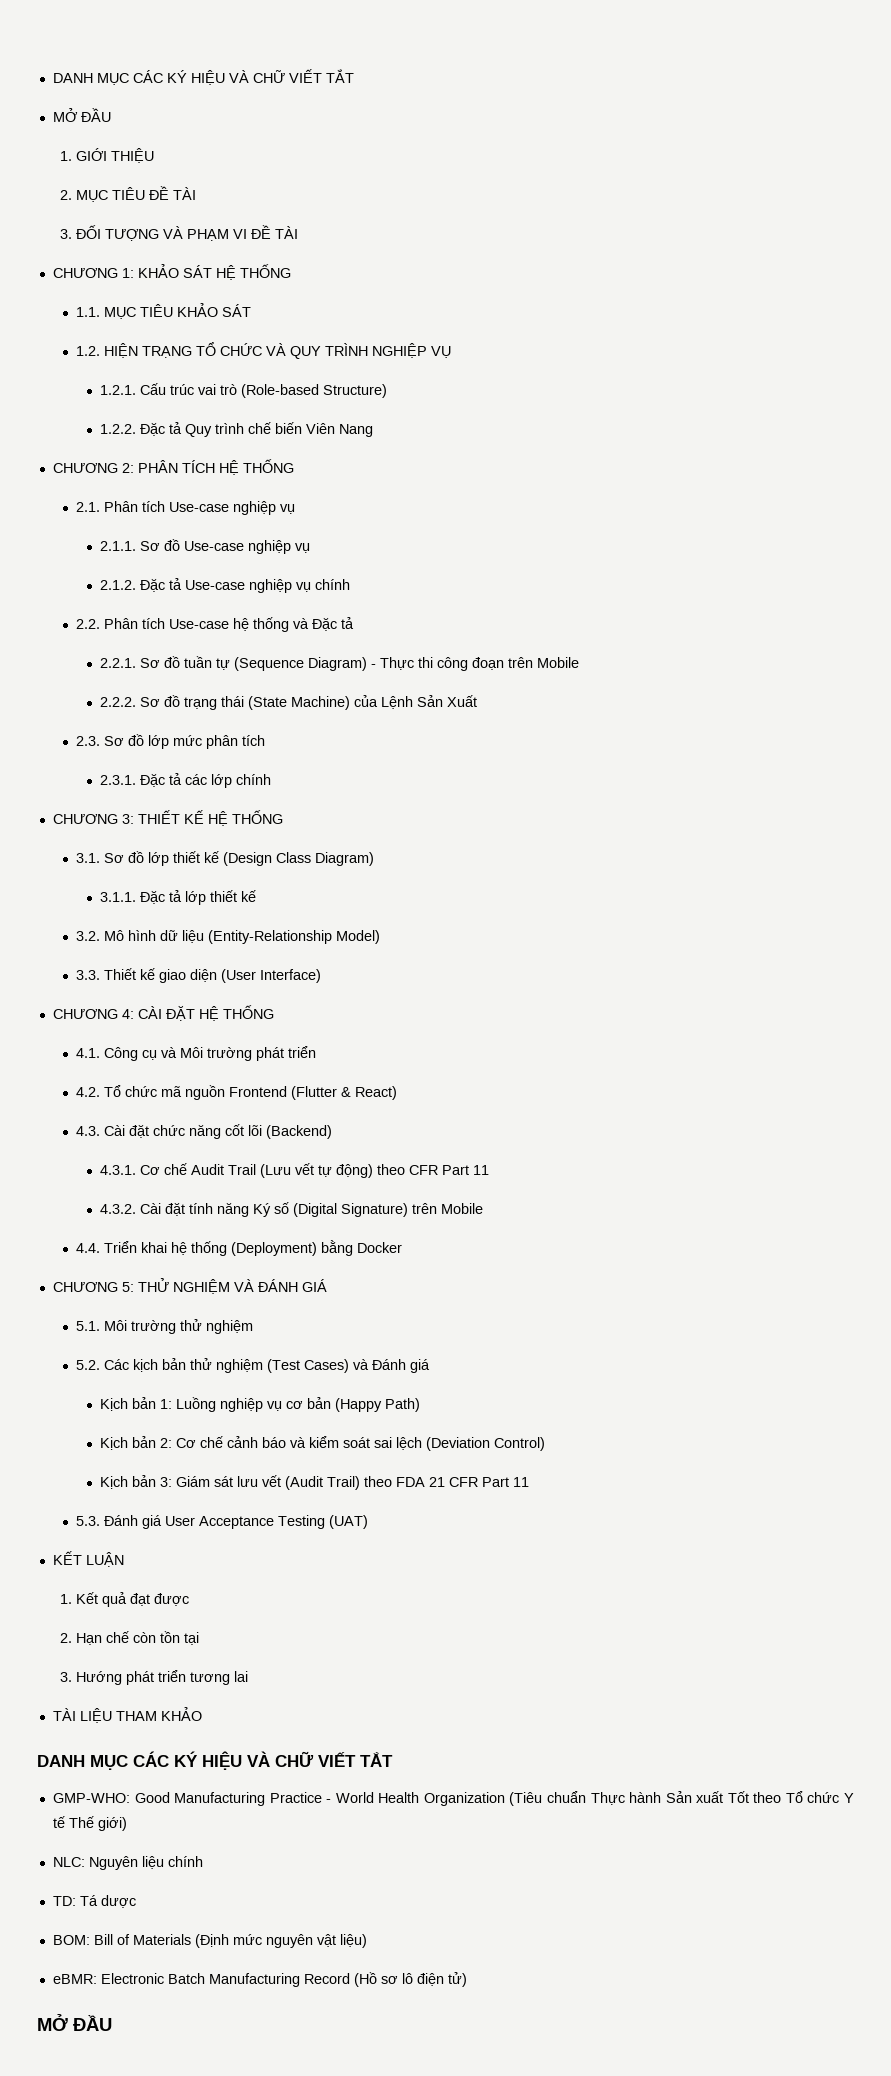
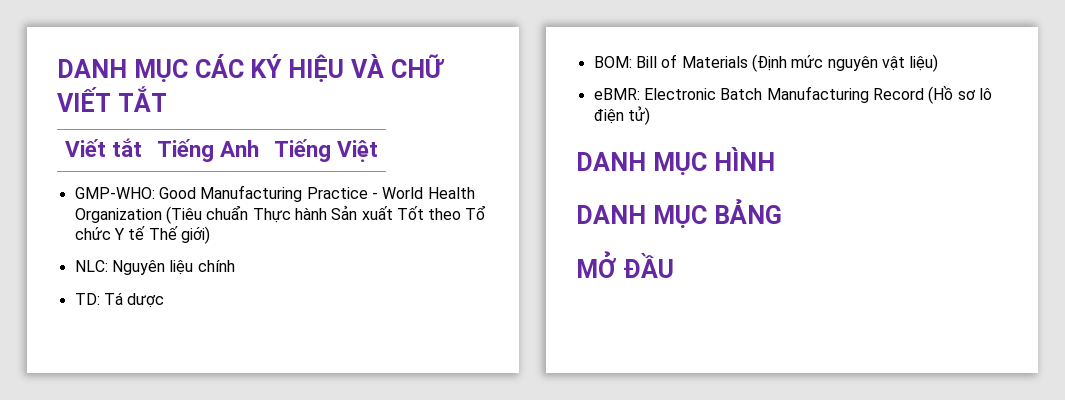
[52,69,354,85] [52,108,111,122] [60,148,155,163] [60,186,197,202] [60,225,299,241] [52,264,291,280] [76,303,252,319] [76,342,452,359] [99,383,387,398] [99,422,373,437] [52,459,294,475] [76,501,296,515] [99,539,310,554] [99,578,350,593] [76,617,355,632] [99,656,579,671] [99,695,477,710] [76,734,266,749] [99,773,271,788] [52,810,283,826] [76,851,375,866] [99,890,256,905] [76,930,381,944] [76,968,322,983] [52,1005,274,1021] [76,1046,317,1061] [76,1085,398,1100] [76,1124,333,1139] [99,1163,489,1178] [99,1202,483,1217] [76,1240,403,1256] [52,1278,327,1294] [76,1319,254,1334] [76,1358,431,1373] [99,1397,420,1412] [99,1436,545,1451] [99,1475,529,1490] [76,1515,369,1529] [52,1551,124,1567] [60,1592,190,1607] [60,1631,200,1645] [60,1670,249,1685] [52,1707,202,1723] [37,1751,393,1770] DANH MỤC CÁC KÝ HIỆU VÀ CHỮ VIẾT TẮT // MỞ ĐẦU // 1. GIỚI THIỆU // 2. MỤC TIÊU ĐỀ TÀI // 3. ĐỐI TƯỢNG VÀ PHẠM VI ĐỀ TÀI // CHƯƠNG 1: KHẢO SÁT HỆ THỐNG // 1.1. MỤC TIÊU KHẢO SÁT // 1.2. HIỆN TRẠNG TỔ CHỨC VÀ QUY TRÌNH NGHIỆP VỤ // 1.2.1. Cấu trúc vai trò (Role-based Structure) // 1.2.2. Đặc tả Quy trình chế biến Viên Nang // CHƯƠNG 2: PHÂN TÍCH HỆ THỐNG // 2.1. Phân tích Use-case nghiệp vụ // 2.1.1. Sơ đồ Use-case nghiệp vụ // 2.1.2. Đặc tả Use-case nghiệp vụ chính // 2.2. Phân tích Use-case hệ thống và Đặc tả // 2.2.1. Sơ đồ tuần tự (Sequence Diagram) - Thực thi công đoạn trên Mobile // 2.2.2. Sơ đồ trạng thái (State Machine) của Lệnh Sản Xuất // 2.3. Sơ đồ lớp mức phân tích // 2.3.1. Đặc tả các lớp chính // CHƯƠNG 3: THIẾT KẾ HỆ THỐNG // 3.1. Sơ đồ lớp thiết kế (Design Class Diagram) // 3.1.1. Đặc tả lớp thiết kế // 3.2. Mô hình dữ liệu (Entity-Relationship Model) // 3.3. Thiết kế giao diện (User Interface) // CHƯƠNG 4: CÀI ĐẶT HỆ THỐNG // 4.1. Công cụ và Môi trường phát triển // 4.2. Tổ chức mã nguồn Frontend (Flutter & React) // 4.3. Cài đặt chức năng cốt lõi (Backend) // 4.3.1. Cơ chế Audit Trail (Lưu vết tự động) theo CFR Part 11 // 4.3.2. Cài đặt tính năng Ký số (Digital Signature) trên Mobile // 4.4. Triển khai hệ thống (Deployment) bằng Docker // CHƯƠNG 5: THỬ NGHIỆM VÀ ĐÁNH GIÁ // 5.1. Môi trường thử nghiệm // 5.2. Các kịch bản thử nghiệm (Test Cases) và Đánh giá // Kịch bản 1: Luồng nghiệp vụ cơ bản (Happy Path) // Kịch bản 2: Cơ chế cảnh báo và kiểm soát sai lệch (Deviation Control) // Kịch bản 3: Giám sát lưu vết (Audit Trail) theo FDA 21 CFR Part 11 // 5.3. Đánh giá User Acceptance Testing (UAT) // KẾT LUẬN // 1. Kết quả đạt được // 2. Hạn chế còn tồn tại // 3. Hướng phát triển tương lai // TÀI LIỆU THAM KHẢO // DANH MỤC CÁC KÝ HIỆU VÀ CHỮ VIẾT TẮT -> [57,54,445,82] [57,86,167,112] [64,138,143,157] [156,139,259,162] [273,139,379,162] DANH MỤC CÁC KÝ HIỆU VÀ CHỮ VIẾT TẮT // Viết tắt | Tiếng Anh | Tiếng Việt
(467, 1979) none -> [576,147,775,175] [576,199,782,228] // DANH MỤC HÌNH // DANH MỤC BẢNG

